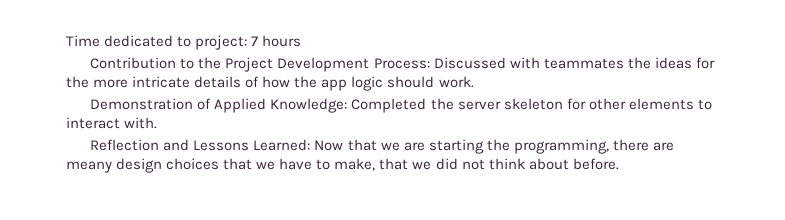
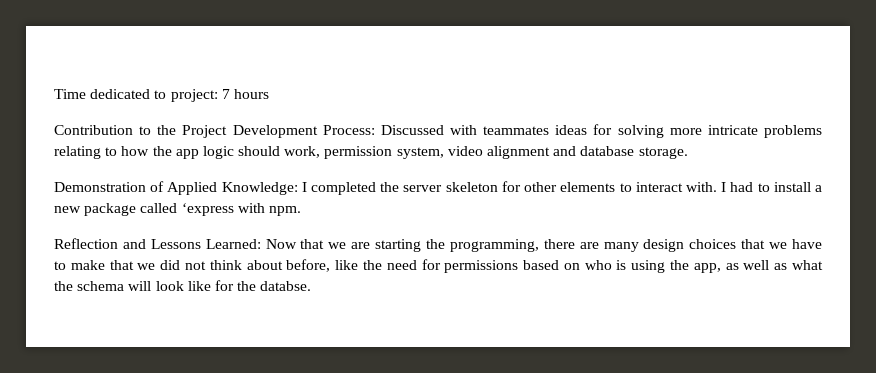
[627,57,651,69] the -> (550, 130) none
[66,76,89,88] the -> [617,125,664,138] solving
[194,76,260,88] details of -> [764,125,822,138] [54,146,118,159] problems relating to
[438,76,474,88] work. -> [284,146,688,159] work, permission system, video alignment and database storage.
[351,98,427,113] Completed -> [301,182,377,195] I completed
(158, 123) none -> [721,182,823,192] [54,203,301,216] I had to install a new package called ‘express with npm.
[66,161,112,173] meany -> [603,242,639,252] many
[334,158,376,171] make, -> [70,260,105,270] make
[572,158,619,170] before. -> [286,259,823,273] [54,280,312,291] before, like the need for permissions based on who is using the app, as well as what the schema will look like for the databse.

